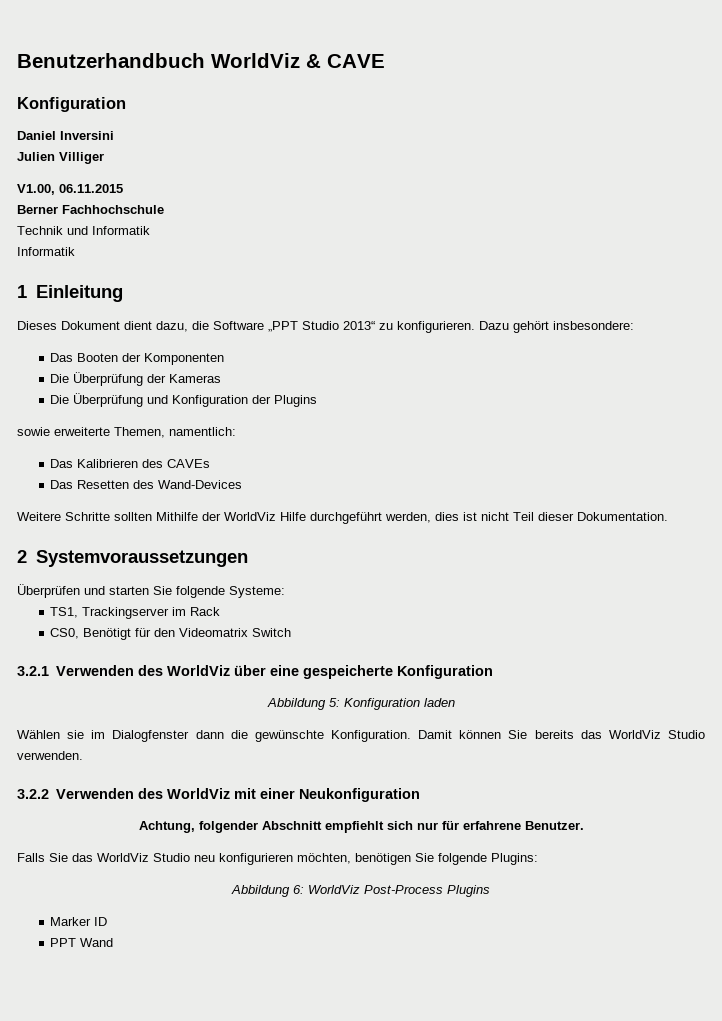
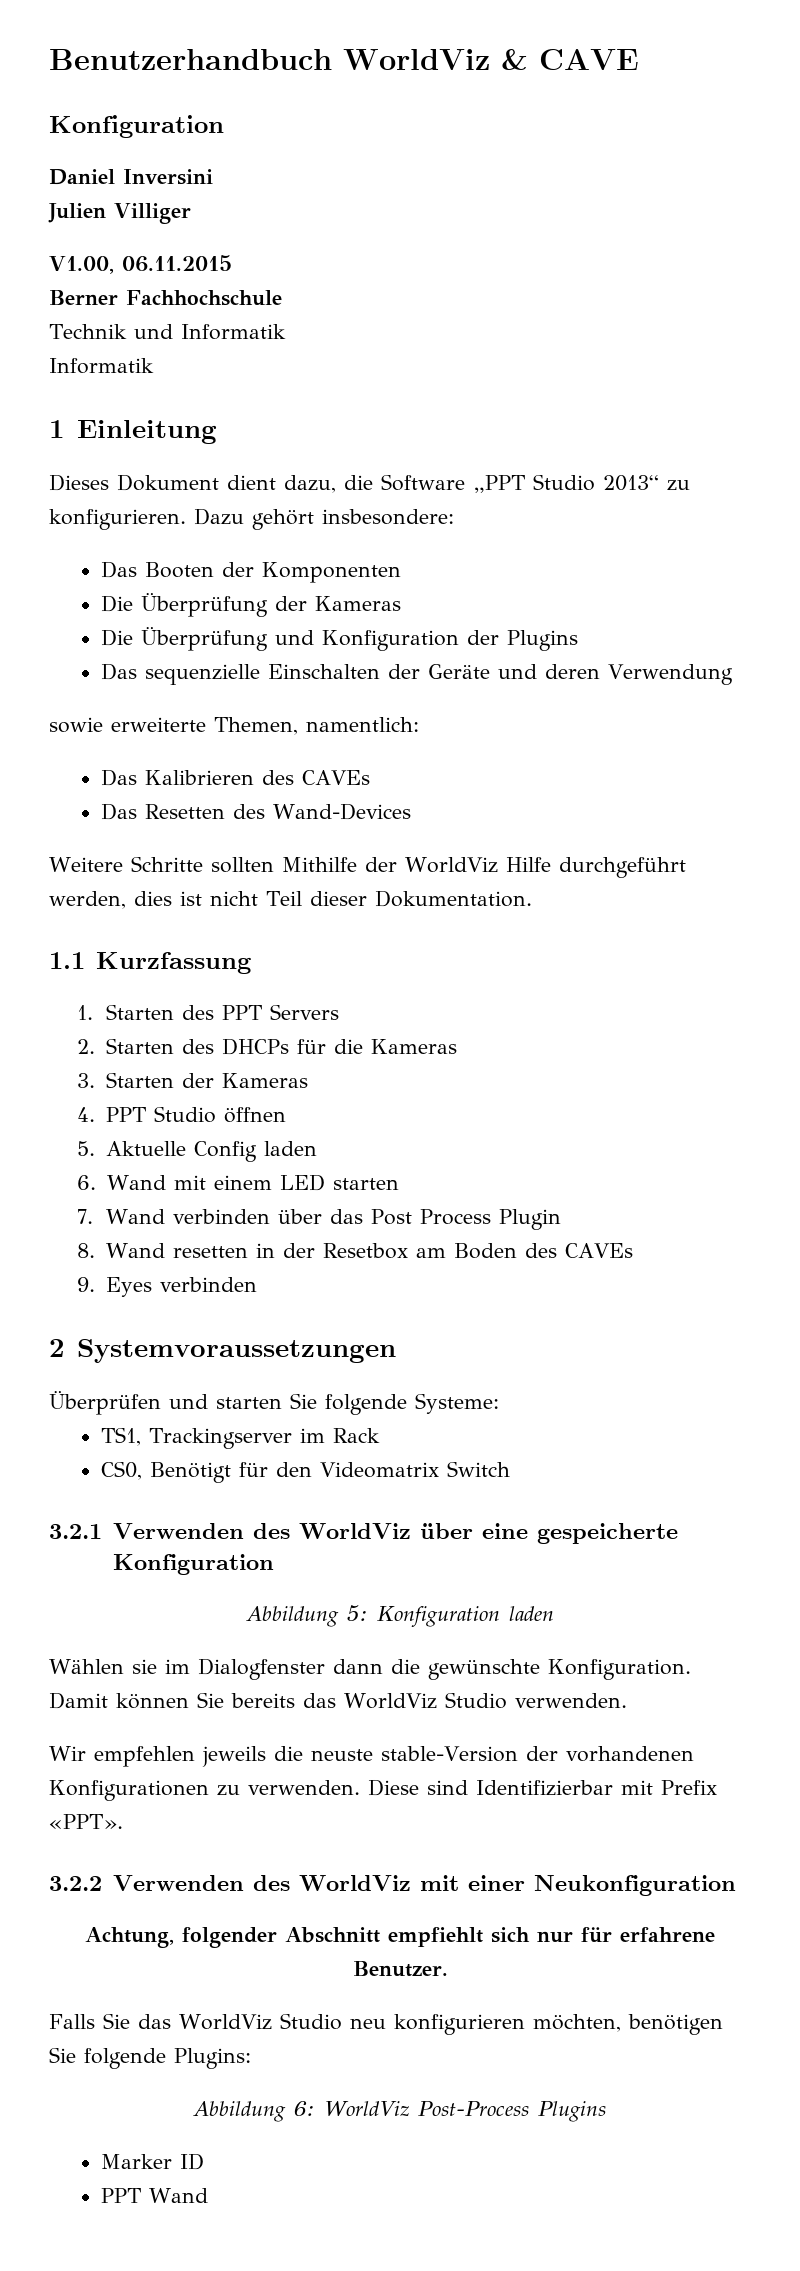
(318, 401) none -> [100,663,733,685] // Das sequenzielle Einschalten der Geräte und deren Verwendung
(668, 516) none -> [49,952,251,974] [77,1004,339,1020] [77,1038,458,1055] [77,1072,309,1088] [77,1106,287,1123] [77,1141,318,1162] [77,1174,400,1191] [77,1209,561,1230] [77,1243,634,1259] [77,1277,258,1297] // 1.1 Kurzfassung // 1. Starten des PPT Servers // 2. Starten des DHCPs für die Kameras // 3. Starten der Kameras // 4. PPT Studio öffnen // 5. Aktuelle Config laden // 6. Wand mit einem LED starten // 7. Wand verbinden über das Post Process Plugin // 8. Wand resetten in der Resetbox am Boden des CAVEs // 9. Eyes verbinden
(83, 755) none -> [49,1746,694,1767] [49,1779,717,1801] [49,1814,123,1829] // Wir empfehlen jeweils die neuste stable-Version der vorhandenen Konfigurationen zu verwenden. Diese sind Identifizierbar mit Prefix «PPT».

